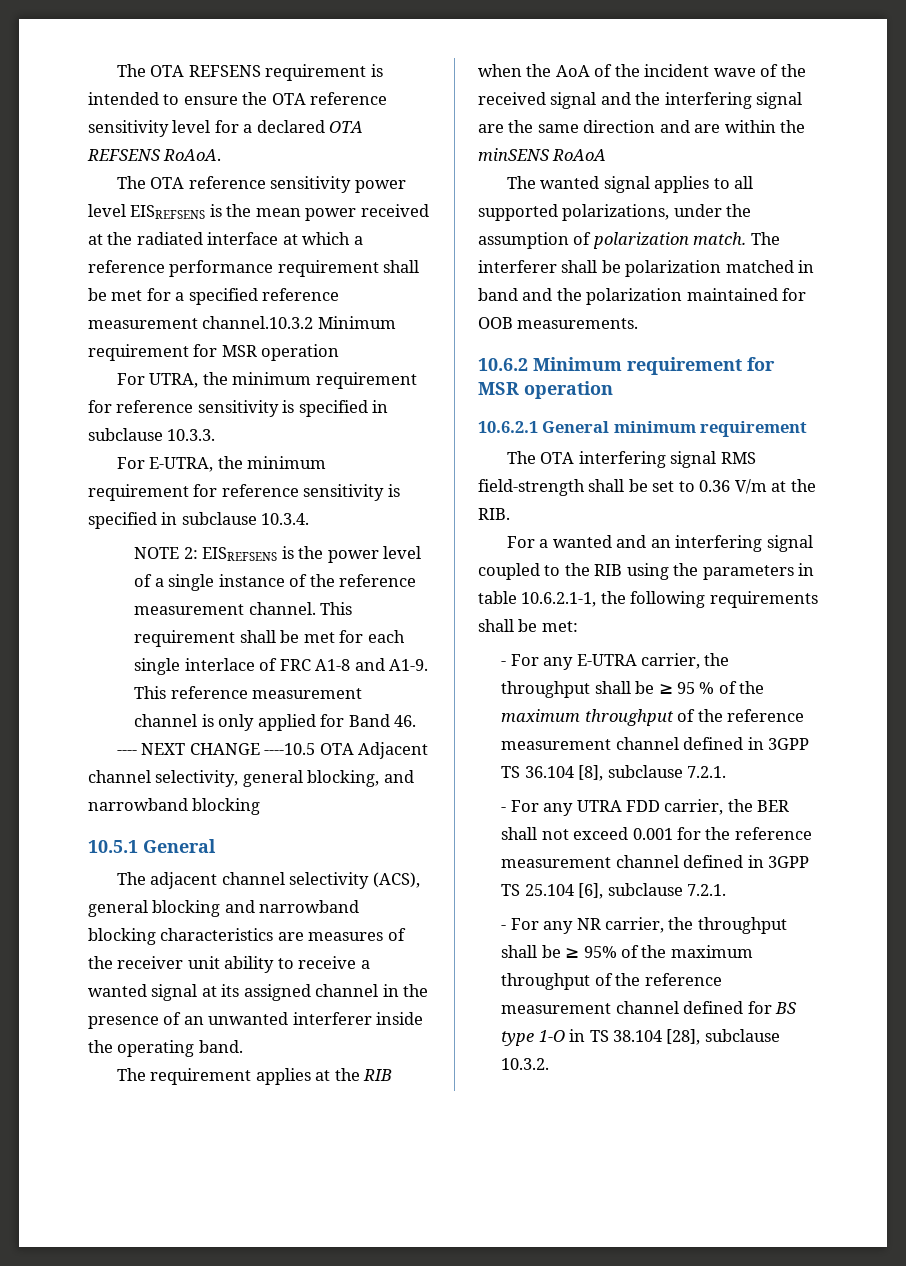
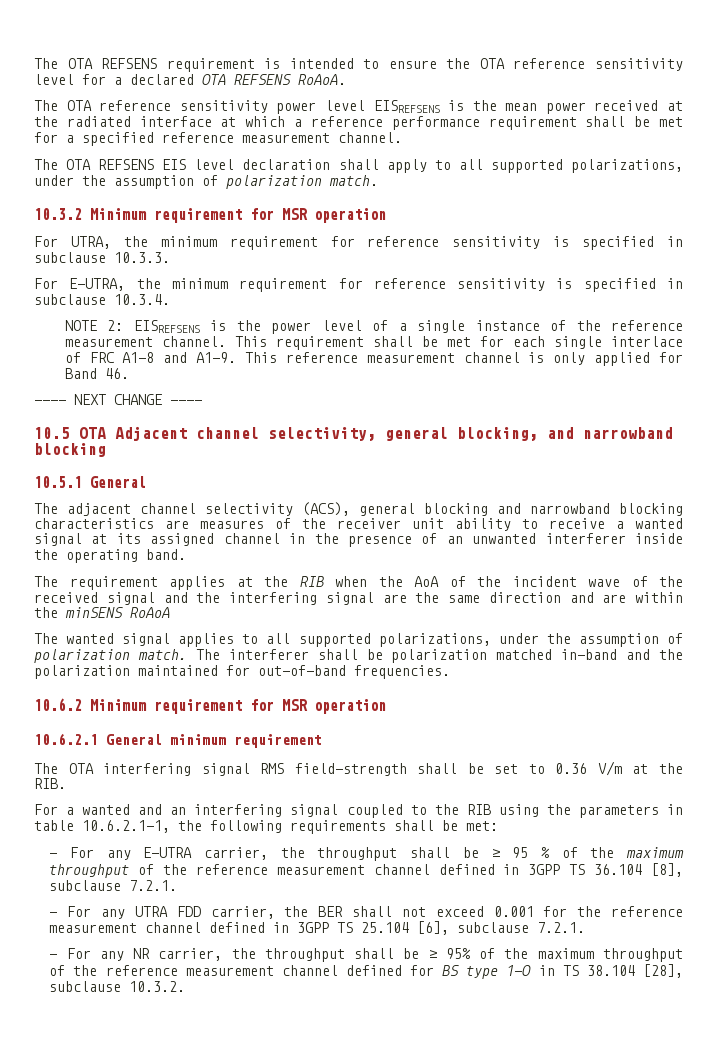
[202,316,314,329] channel.10.3.2 -> [338,132,402,143] [34,159,683,173] [34,175,378,189] [34,208,82,220] channel. // The OTA REFSENS EIS level declaration shall apply to all supported polarizations, under the assumption of polarization match. // 10.3.2
[264,743,316,755] ----10.5 -> [170,400,202,405] [34,427,70,439] ---- // 10.5
[798,260,815,273] [478,288,518,301] in band -> [561,649,618,660] in-band
[478,317,639,329] OOB measurements. -> [258,665,450,679] out-of-band frequencies.

